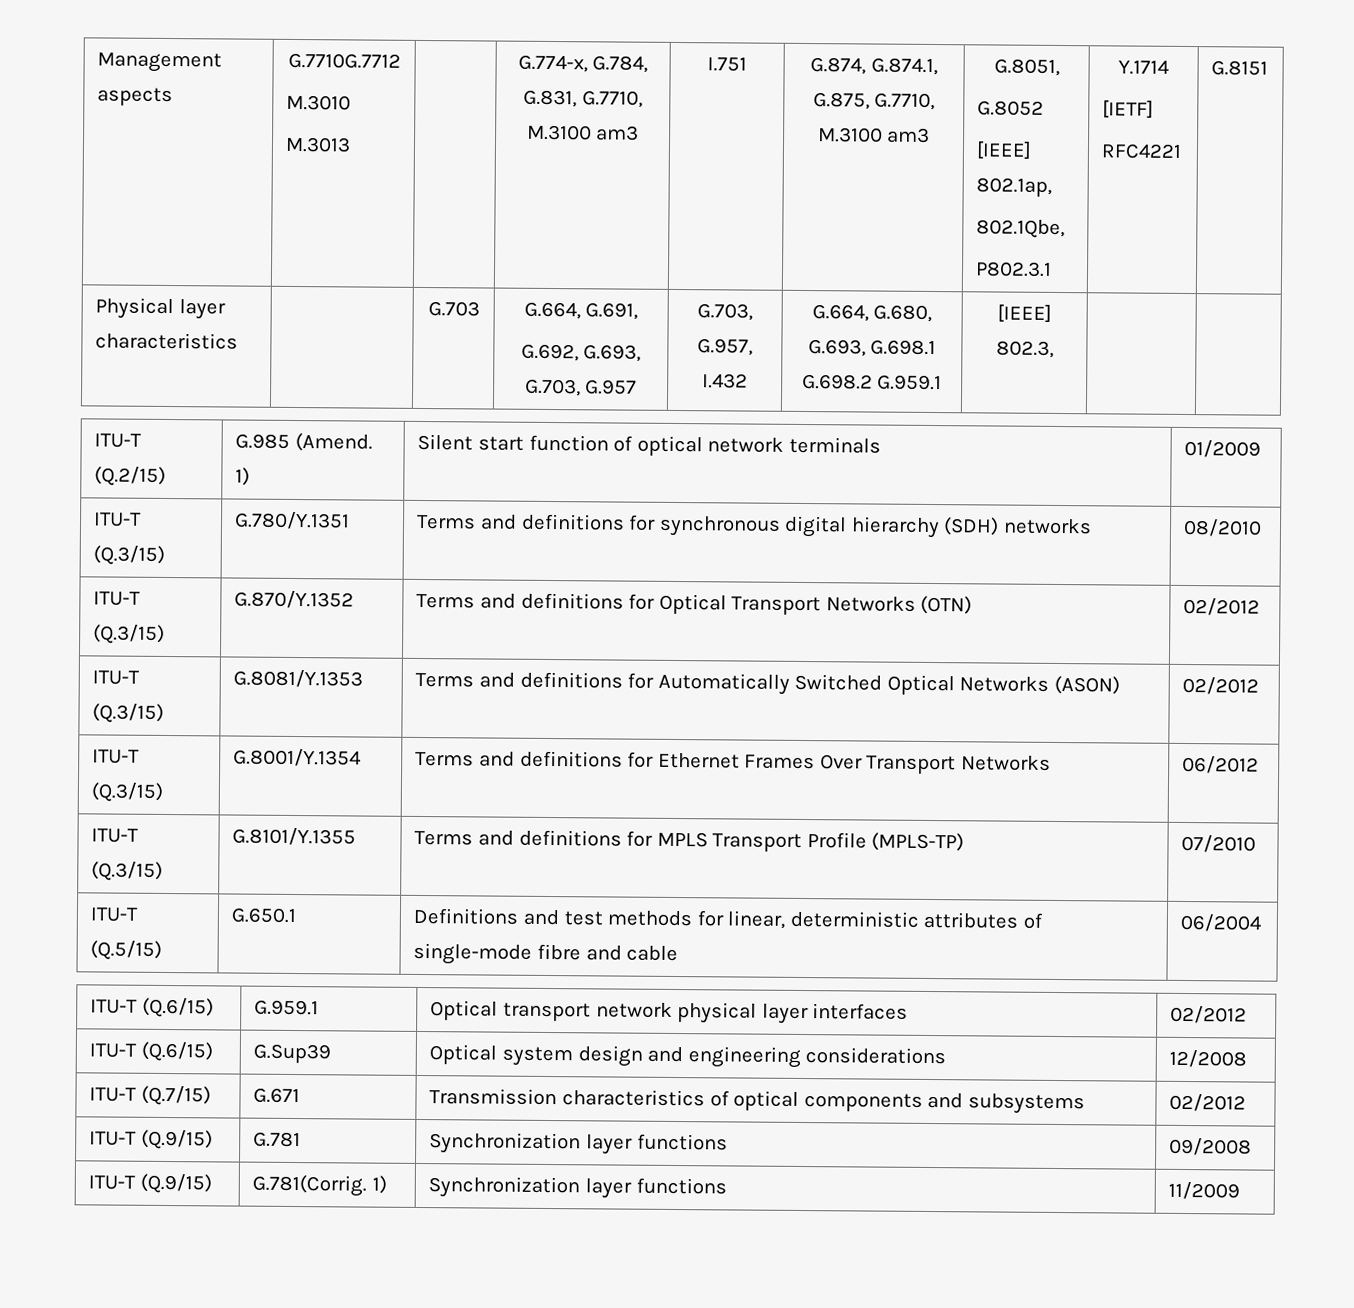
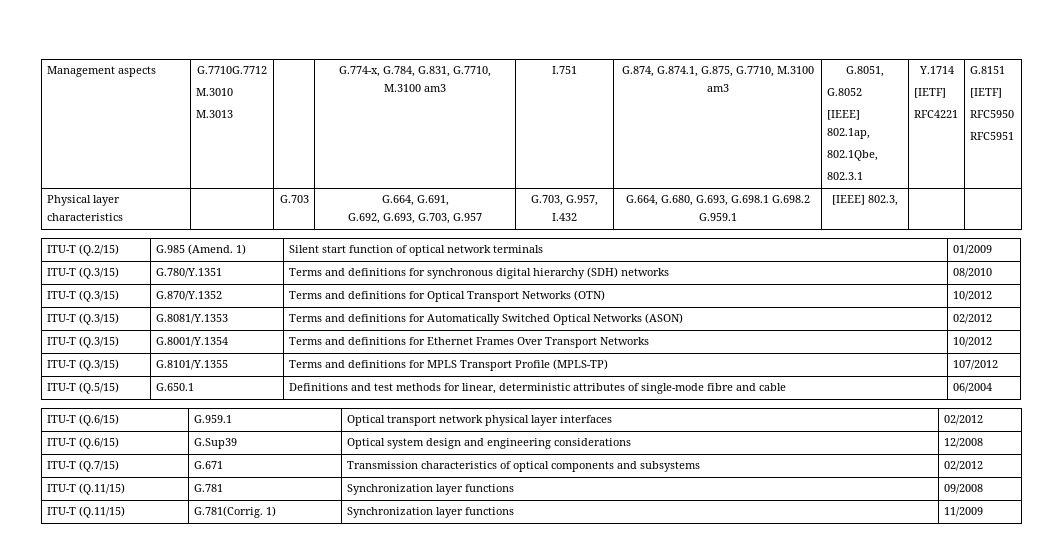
[975,261,1053,277] P802.3.1 -> [826,172,863,180] 802.3.1
(1269, 68) none -> [969,88,1002,98] [969,110,1014,118] [969,132,1014,140] // [IETF] // RFC5950 // RFC5951
[1183,597,1261,616] 02/2012 -> [952,291,992,301] 10/2012
[1182,755,1260,774] 06/2012 -> [952,337,992,347] 10/2012
[1181,834,1257,853] 07/2010 -> [952,360,998,370] 107/2012
[140,1129,213,1150] (Q.9/15) -> [78,483,125,495] (Q.11/15)
[139,1173,212,1194] (Q.9/15) -> [78,506,125,518] (Q.11/15)

